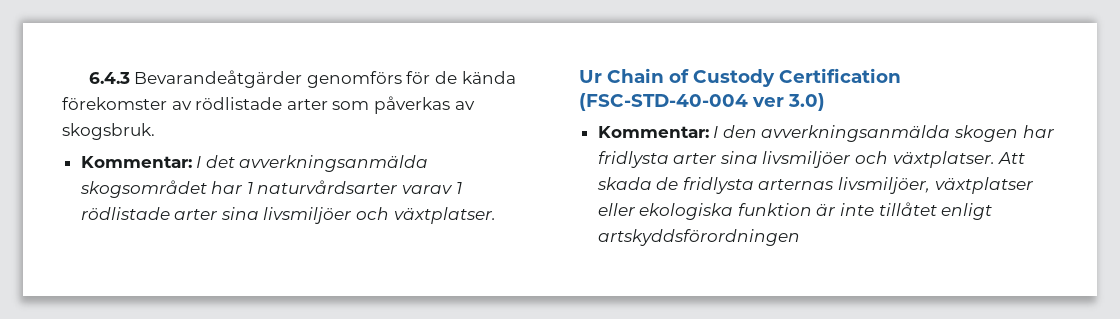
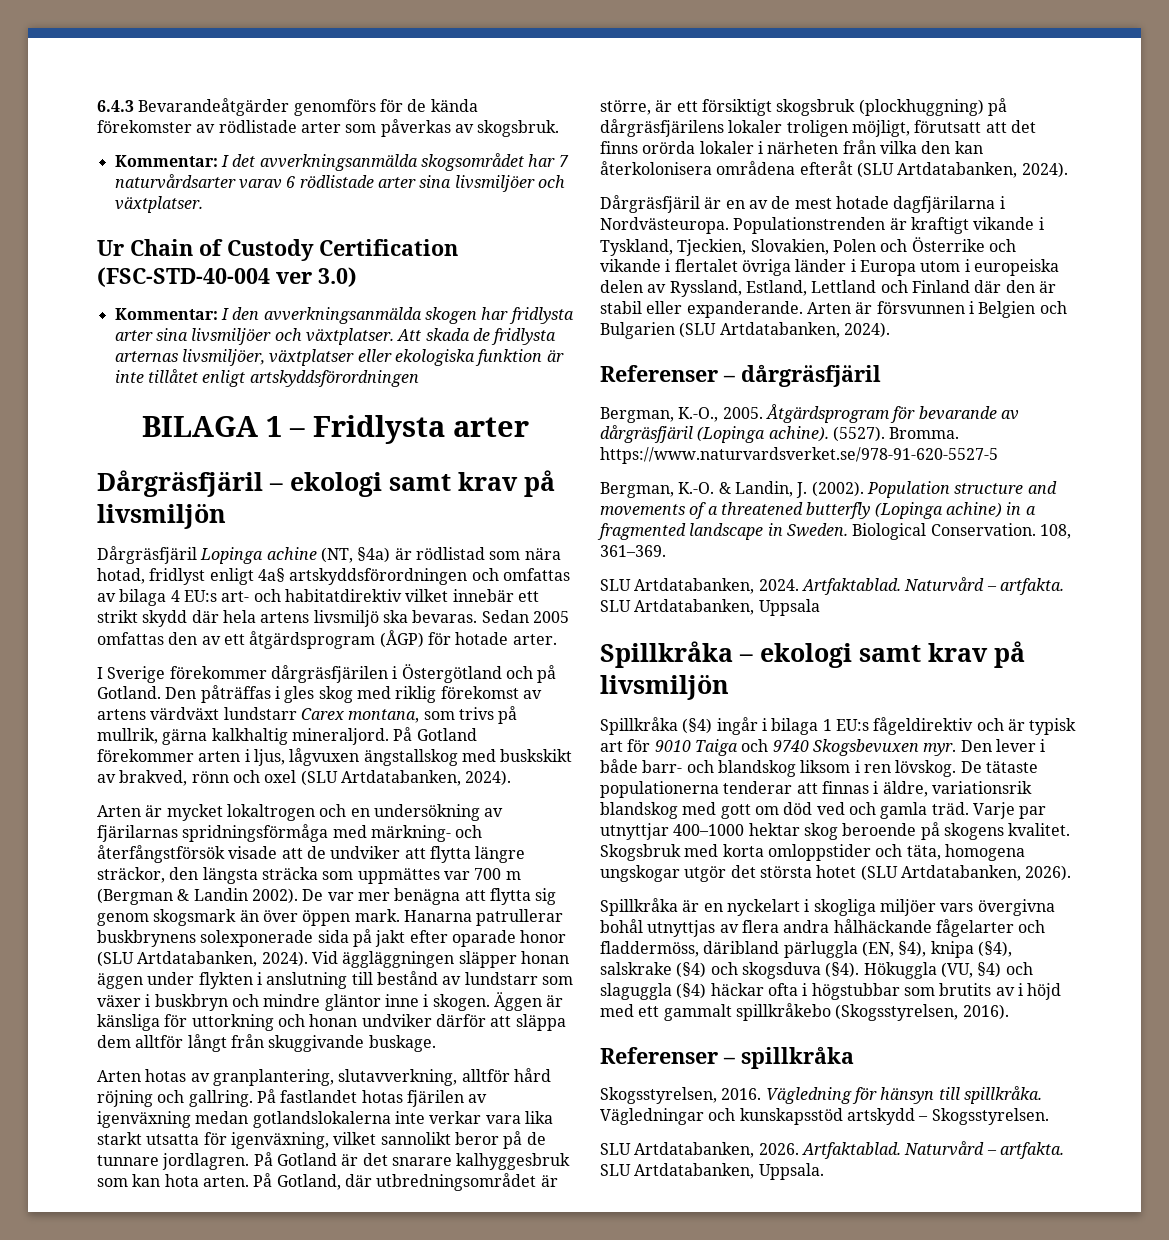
[246,182,253,194] 1 -> [558,155,569,167] 7
[455,182,462,194] 1 -> [286,176,296,188] 6
(800, 237) none -> [141,415,529,444] [97,470,555,497] [97,504,226,529] [97,546,561,564] [97,568,570,585] [97,589,539,606] [97,610,569,627] [97,630,557,649] [97,664,557,683] [97,685,542,703] [97,706,518,724] [97,727,477,745] [97,748,573,766] [97,770,512,786] [97,804,504,821] [97,824,483,842] [97,845,526,863] [97,867,521,884] [97,888,557,905] [97,909,564,926] [97,929,567,947] [97,951,569,968] [97,971,573,989] [97,992,564,1011] [97,1014,566,1031] [97,1034,436,1052] [97,1068,551,1086] [97,1089,488,1107] [97,1111,553,1128] [97,1131,546,1149] [97,1152,571,1170] [97,1173,558,1191] [600,98,1007,116] [600,119,1036,137] [600,140,983,154] [600,161,1068,178] [600,195,1005,213] [600,217,1044,234] [600,237,1016,256] [600,259,1059,276] [600,280,1056,297] [600,301,1067,318] [600,322,890,339] [600,364,881,387] [600,404,1019,423] [600,425,960,443] [600,447,998,464] [600,481,1057,498] [600,502,1036,519] [597,523,1071,540] [600,545,666,557] [600,577,1064,595] [600,599,820,616] [600,641,1025,668] [600,675,729,700] [600,717,1077,735] [600,739,1046,756] [600,759,1038,777] [600,781,1032,798] [600,802,1047,819] [600,822,1071,840] [600,844,1025,861] [600,865,1072,882] [600,898,1055,916] [600,919,1046,937] [600,941,1012,958] [600,962,1033,979] [600,983,1062,1000] [600,1003,1009,1021] [600,1046,854,1069] [600,1086,1042,1104] [600,1108,1049,1125] [600,1141,1064,1159] [600,1163,824,1180] // BILAGA 1 – Fridlysta arter // Dårgräsfjäril – ekologi samt krav på livsmiljön // Dårgräsfjäril Lopinga achine (NT, §4a) är rödlistad som nära hotad, fridlyst enligt 4a§ artskyddsförordningen och omfattas av bilaga 4 EU:s art- och habitatdirektiv vilket innebär ett strikt skydd där hela artens livsmiljö ska bevaras. Sedan 2005 omfattas den av ett åtgärdsprogram (ÅGP) för hotade arter. // I Sverige förekommer dårgräsfjärilen i Östergötland och på Gotland. Den påträffas i gles skog med riklig förekomst av artens värdväxt lundstarr Carex montana, som trivs på mullrik, gärna kalkhaltig mineraljord. På Gotland förekommer arten i ljus, lågvuxen ängstallskog med buskskikt av brakved, rönn och oxel (SLU Artdatabanken, 2024). // Arten är mycket lokaltrogen och en undersökning av fjärilarnas spridningsförmåga med märkning- och återfångstförsök visade att de undviker att flytta längre sträckor, den längsta sträcka som uppmättes var 700 m (Bergman & Landin 2002). De var mer benägna att flytta sig genom skogsmark än över öppen mark. Hanarna patrullerar buskbrynens solexponerade sida på jakt efter oparade honor (SLU Artdatabanken, 2024). Vid äggläggningen släpper honan äggen under flykten i anslutning till bestånd av lundstarr som växer i buskbryn och mindre gläntor inne i skogen. Äggen är känsliga för uttorkning och honan undviker därför att släppa dem alltför långt från skuggivande buskage. // Arten hotas av granplantering, slutavverkning, alltför hård röjning och gallring. På fastlandet hotas fjärilen av igenväxning medan gotlandslokalerna inte verkar vara lika starkt utsatta för igenväxning, vilket sannolikt beror på de tunnare jordlagren. På Gotland är det snarare kalhyggesbruk som kan hota arten. På Gotland, där utbredningsområdet är större, är ett försiktigt skogsbruk (plockhuggning) på dårgräsfjärilens lokaler troligen möjligt, förutsatt att det finns orörda lokaler i närheten från vilka den kan återkolonisera områdena efteråt (SLU Artdatabanken, 2024). // Dårgräsfjäril är en av de mest hotade dagfjärilarna i Nordvästeuropa. Populationstrenden är kraftigt vikande i Tyskland, Tjeckien, Slovakien, Polen och Österrike och vikande i flertalet övriga länder i Europa utom i europeiska delen av Ryssland, Estland, Lettland och Finland där den är stabil eller expanderande. Arten är försvunnen i Belgien och Bulgarien (SLU Artdatabanken, 2024). // Referenser – dårgräsfjäril // Bergman, K.-O., 2005. Åtgärdsprogram för bevarande av dårgräsfjäril (Lopinga achine). (5527). Bromma. https://www.naturvardsverket.se/978-91-620-5527-5 // Bergman, K.-O. & Landin, J. (2002). Population structure and movements of a threatened butterfly (Lopinga achine) in a fragmented landscape in Sweden. Biological Conservation. 108, 361–369. // SLU Artdatabanken, 2024. Artfaktablad. Naturvård – artfakta. SLU Artdatabanken, Uppsala // Spillkråka – ekologi samt krav på livsmiljön // Spillkråka (§4) ingår i bilaga 1 EU:s fågeldirektiv och är typisk art för 9010 Taiga och 9740 Skogsbevuxen myr. Den lever i både barr- och blandskog liksom i ren lövskog. De tätaste populationerna tenderar att finnas i äldre, variationsrik blandskog med gott om död ved och gamla träd. Varje par utnyttjar 400–1000 hektar skog beroende på skogens kvalitet. Skogsbruk med korta omloppstider och täta, homogena ungskogar utgör det största hotet (SLU Artdatabanken, 2026). // Spillkråka är en nyckelart i skogliga miljöer vars övergivna bohål utnyttjas av flera andra hålhäckande fågelarter och fladdermöss, däribland pärluggla (EN, §4), knipa (§4), salskrake (§4) och skogsduva (§4). Hökuggla (VU, §4) och slaguggla (§4) häckar ofta i högstubbar som brutits av i höjd med ett gammalt spillkråkebo (Skogsstyrelsen, 2016). // Referenser – spillkråka // Skogsstyrelsen, 2016. Vägledning för hänsyn till spillkråka. Vägledningar och kunskapsstöd artskydd – Skogsstyrelsen. // SLU Artdatabanken, 2026. Artfaktablad. Naturvård – artfakta. SLU Artdatabanken, Uppsala.

